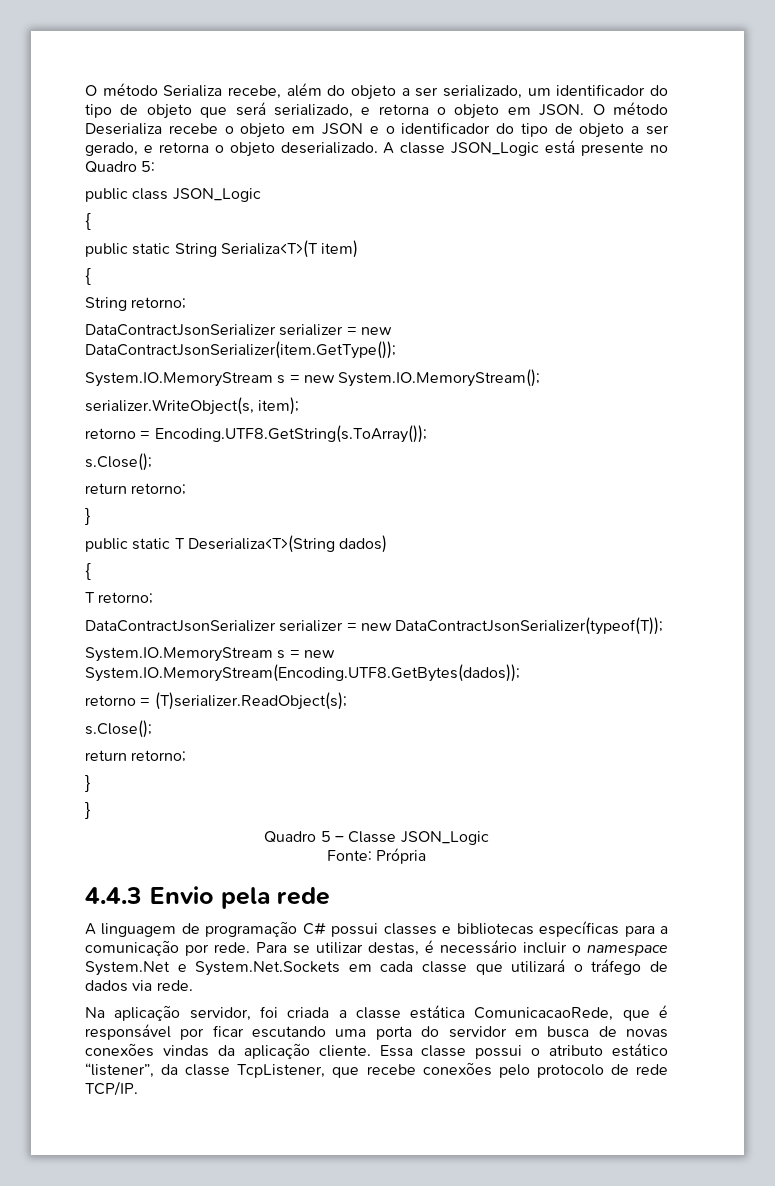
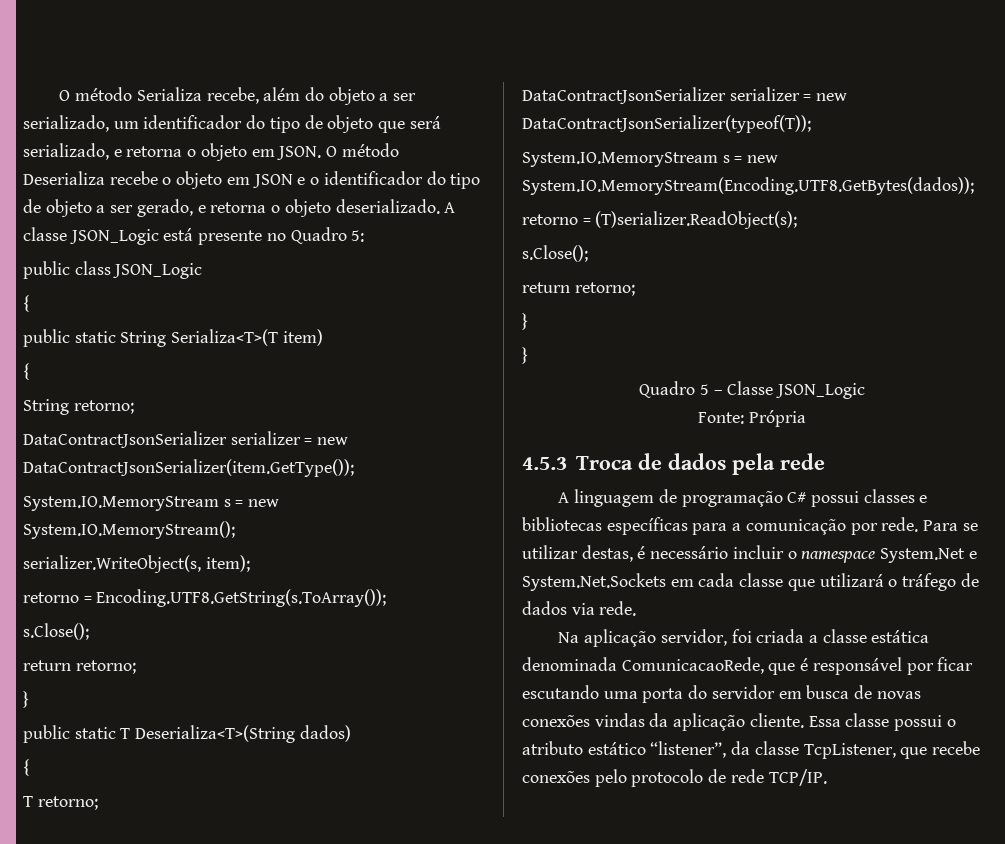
[85,886,214,904] 4.4.3 Envio -> [522,453,726,470] 4.5.3 Troca de dados
(466, 1012) none -> [522,657,617,671] denominada

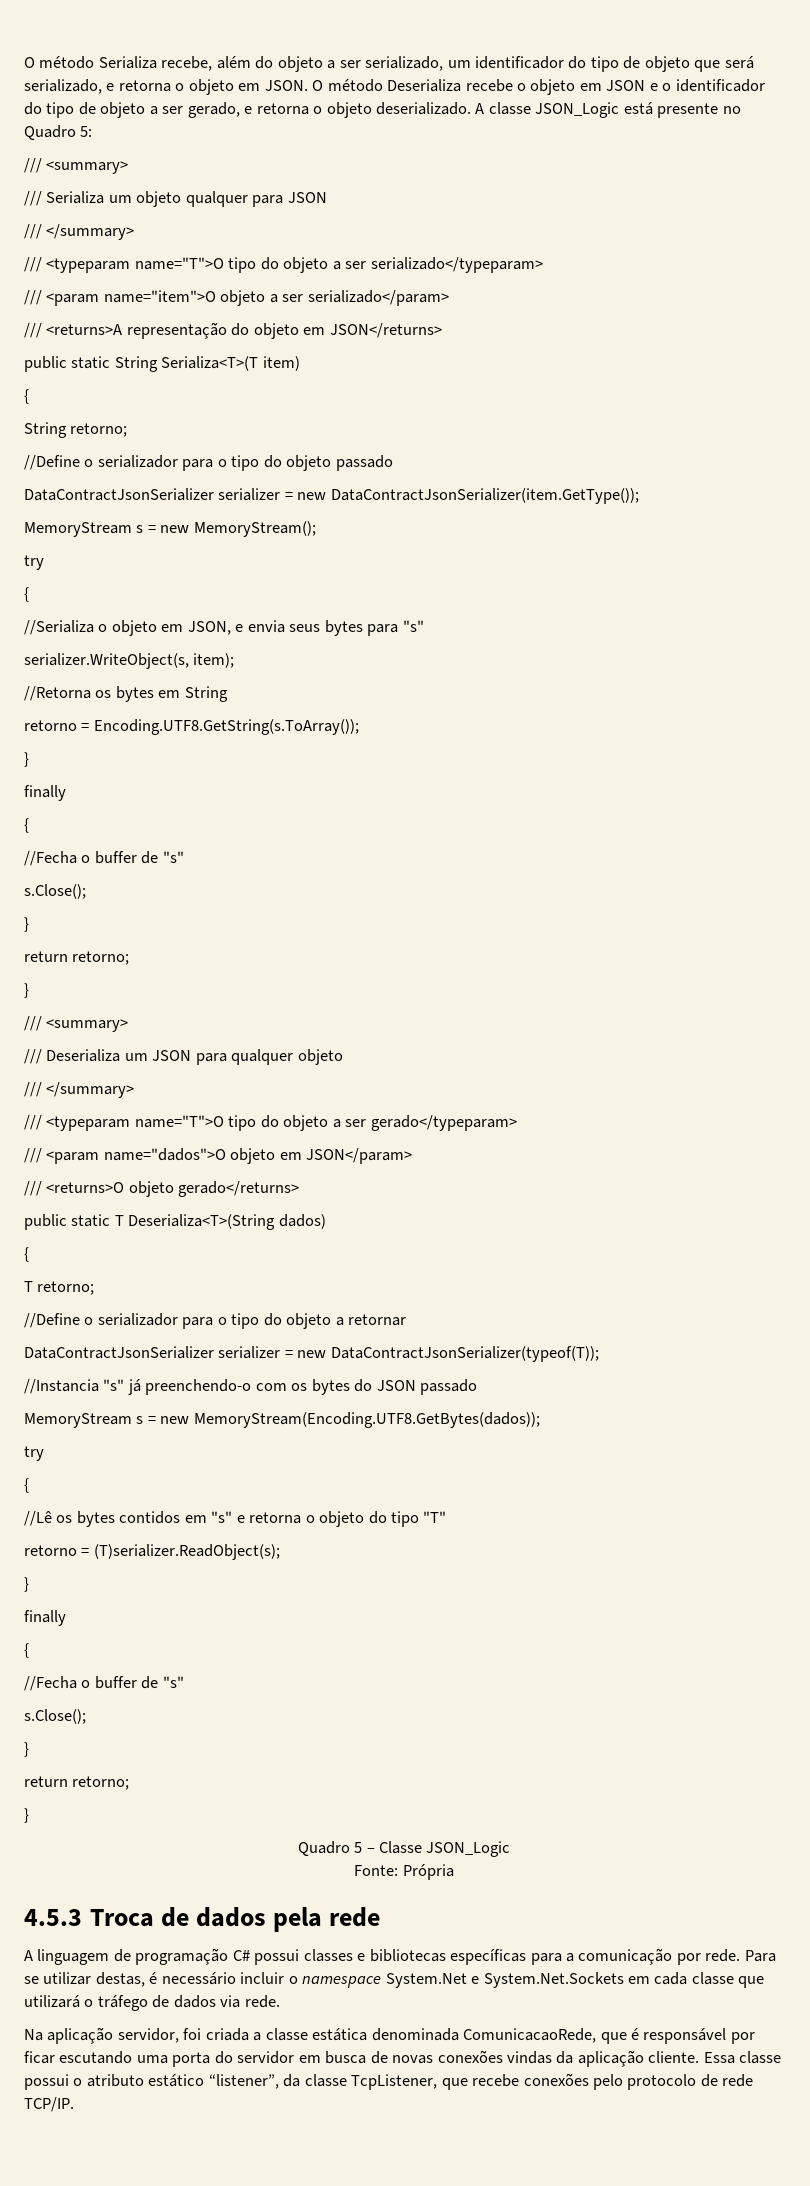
[23,261,203,279] [23,295,29,312] public class JSON_Logic // { -> [24,158,129,174] [24,191,327,207] [24,224,135,240] [24,257,543,273] [24,290,449,306] [24,322,442,339] /// <summary> // /// Serializa um objeto qualquer para JSON // /// </summary> // /// <typeparam name="T">O tipo do objeto a ser serializado</typeparam> // /// <param name="item">O objeto a ser serializado</param> // /// <returns>A representação do objeto em JSON</returns>
(134, 407) none -> [24,455,393,471] // //Define o serializador para o tipo do objeto passado
[23,496,280,511] [23,521,235,539] [23,555,250,573] [23,589,387,607] [23,623,89,640] [23,660,136,674] [23,691,29,708] System.IO.MemoryStream s = new System.IO.MemoryStream(); // serializer.WriteObject(s, item); // retorno = Encoding.UTF8.GetString(s.ToArray()); // s.Close(); // return retorno; // } -> [24,521,316,537] [24,555,44,570] [24,587,29,602] [24,620,424,636] [24,653,235,669] [24,686,228,702] [24,719,359,735] [24,752,29,767] [24,785,66,801] [24,818,29,833] [24,851,184,866] [24,884,86,899] [24,917,29,932] [24,951,130,965] [24,983,29,998] [24,1016,129,1032] [24,1049,343,1065] [24,1082,135,1098] [24,1115,517,1131] [24,1148,413,1164] [24,1181,300,1197] MemoryStream s = new MemoryStream(); // try // { // //Serializa o objeto em JSON, e envia seus bytes para "s" // serializer.WriteObject(s, item); // //Retorna os bytes em String // retorno = Encoding.UTF8.GetString(s.ToArray()); // } // finally // { // //Fecha o buffer de "s" // s.Close(); // } // return retorno; // } // /// <summary> // /// Deserializa um JSON para qualquer objeto // /// </summary> // /// <typeparam name="T">O tipo do objeto a ser gerado</typeparam> // /// <param name="dados">O objeto em JSON</param> // /// <returns>O objeto gerado</returns>
(98, 803) none -> [24,1313,407,1329] // //Define o serializador para o tipo do objeto a retornar
[522,152,779,167] [522,177,974,195] [522,211,798,229] [522,245,588,262] [522,282,635,296] [522,313,528,330] [522,347,528,364] System.IO.MemoryStream s = new System.IO.MemoryStream(Encoding.UTF8.GetBytes(dados)); // retorno = (T)serializer.ReadObject(s); // s.Close(); // return retorno; // } // } -> [24,1379,478,1395] [24,1412,540,1428] [24,1446,44,1461] [24,1478,29,1493] [24,1511,447,1527] [24,1544,280,1560] [24,1577,29,1592] [24,1610,66,1626] [24,1643,29,1658] [24,1676,184,1691] [24,1709,86,1724] [24,1742,29,1757] [24,1776,130,1790] [24,1808,29,1823] //Instancia "s" já preenchendo-o com os bytes do JSON passado // MemoryStream s = new MemoryStream(Encoding.UTF8.GetBytes(dados)); // try // { // //Lê os bytes contidos em "s" e retorna o objeto do tipo "T" // retorno = (T)serializer.ReadObject(s); // } // finally // { // //Fecha o buffer de "s" // s.Close(); // } // return retorno; // }

